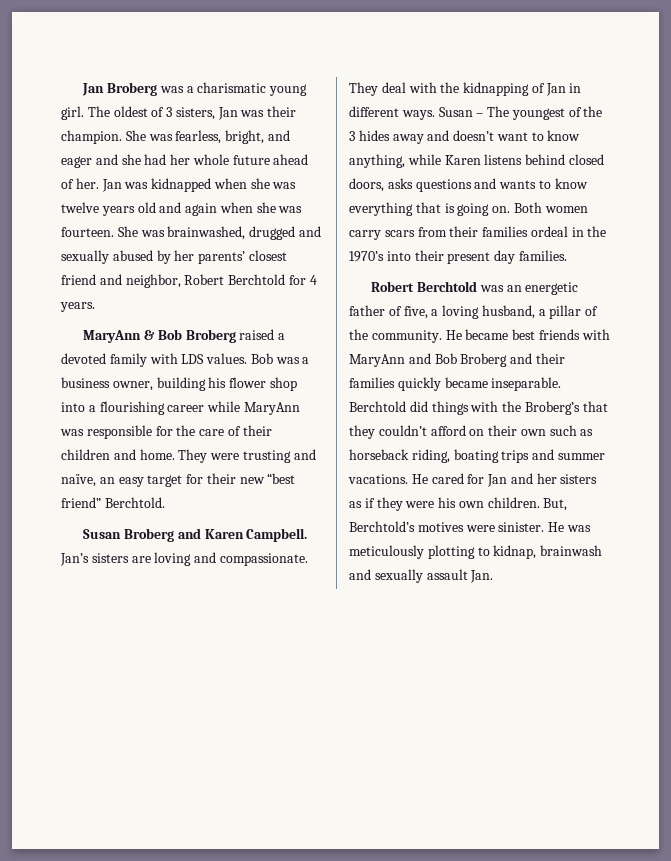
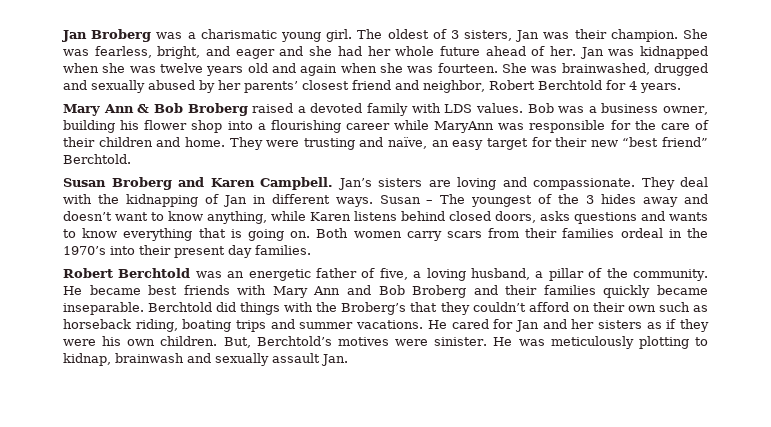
[83,330,142,343] MaryAnn -> [63,104,134,116] Mary Ann
[349,354,405,367] MaryAnn -> [272,286,341,298] Mary Ann

